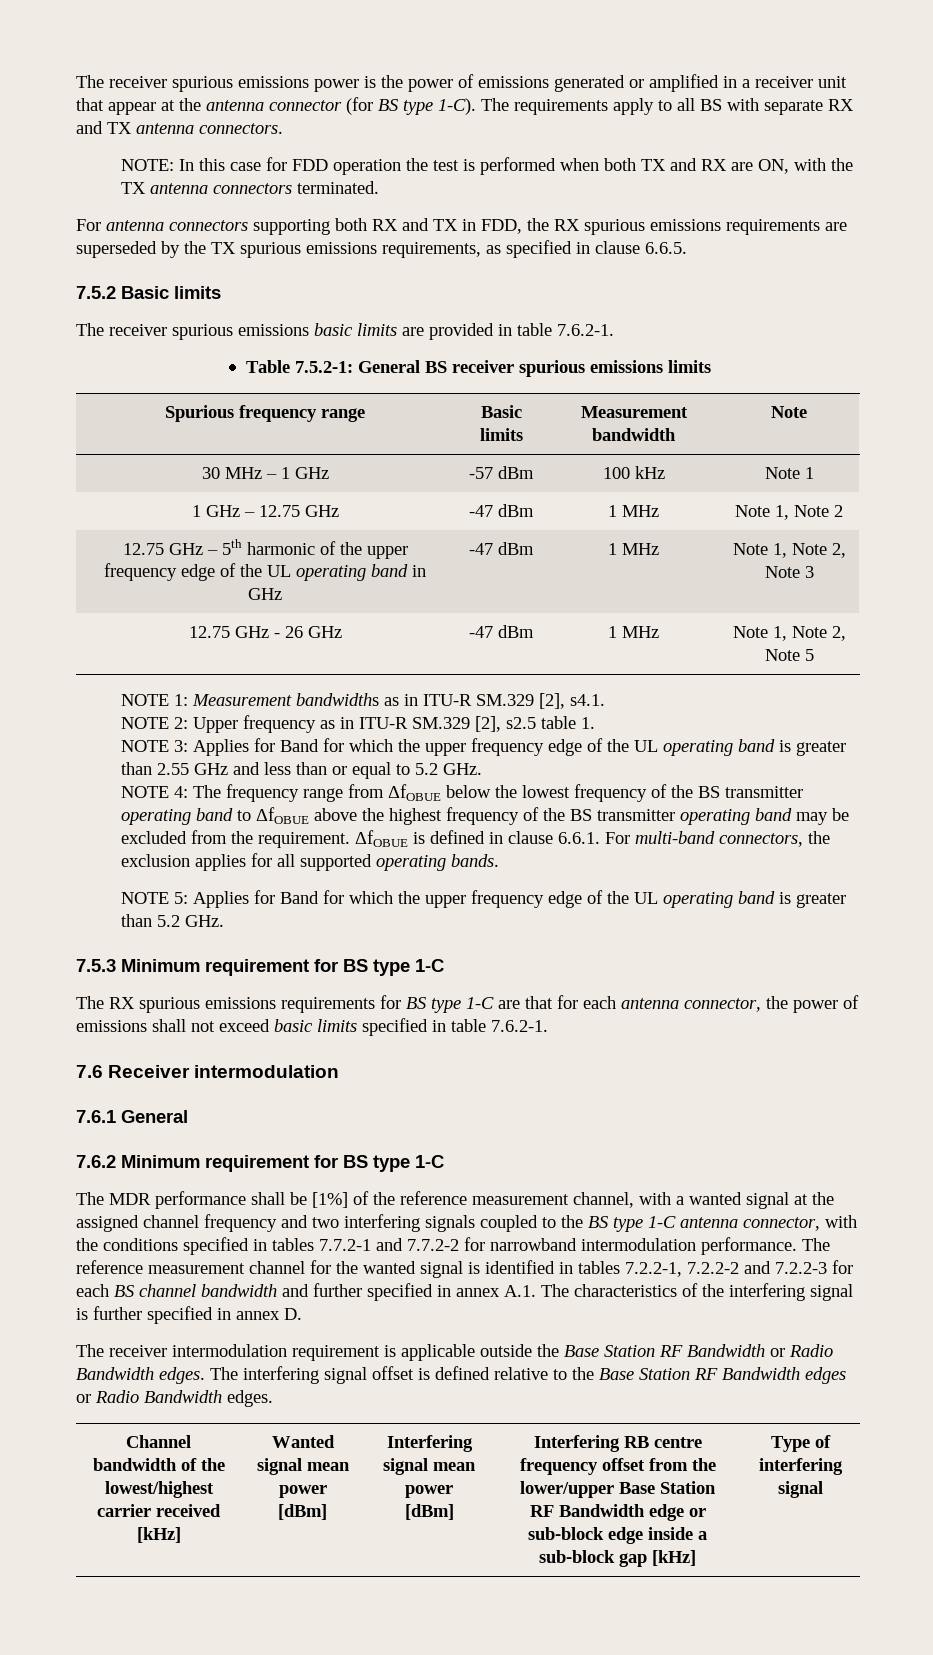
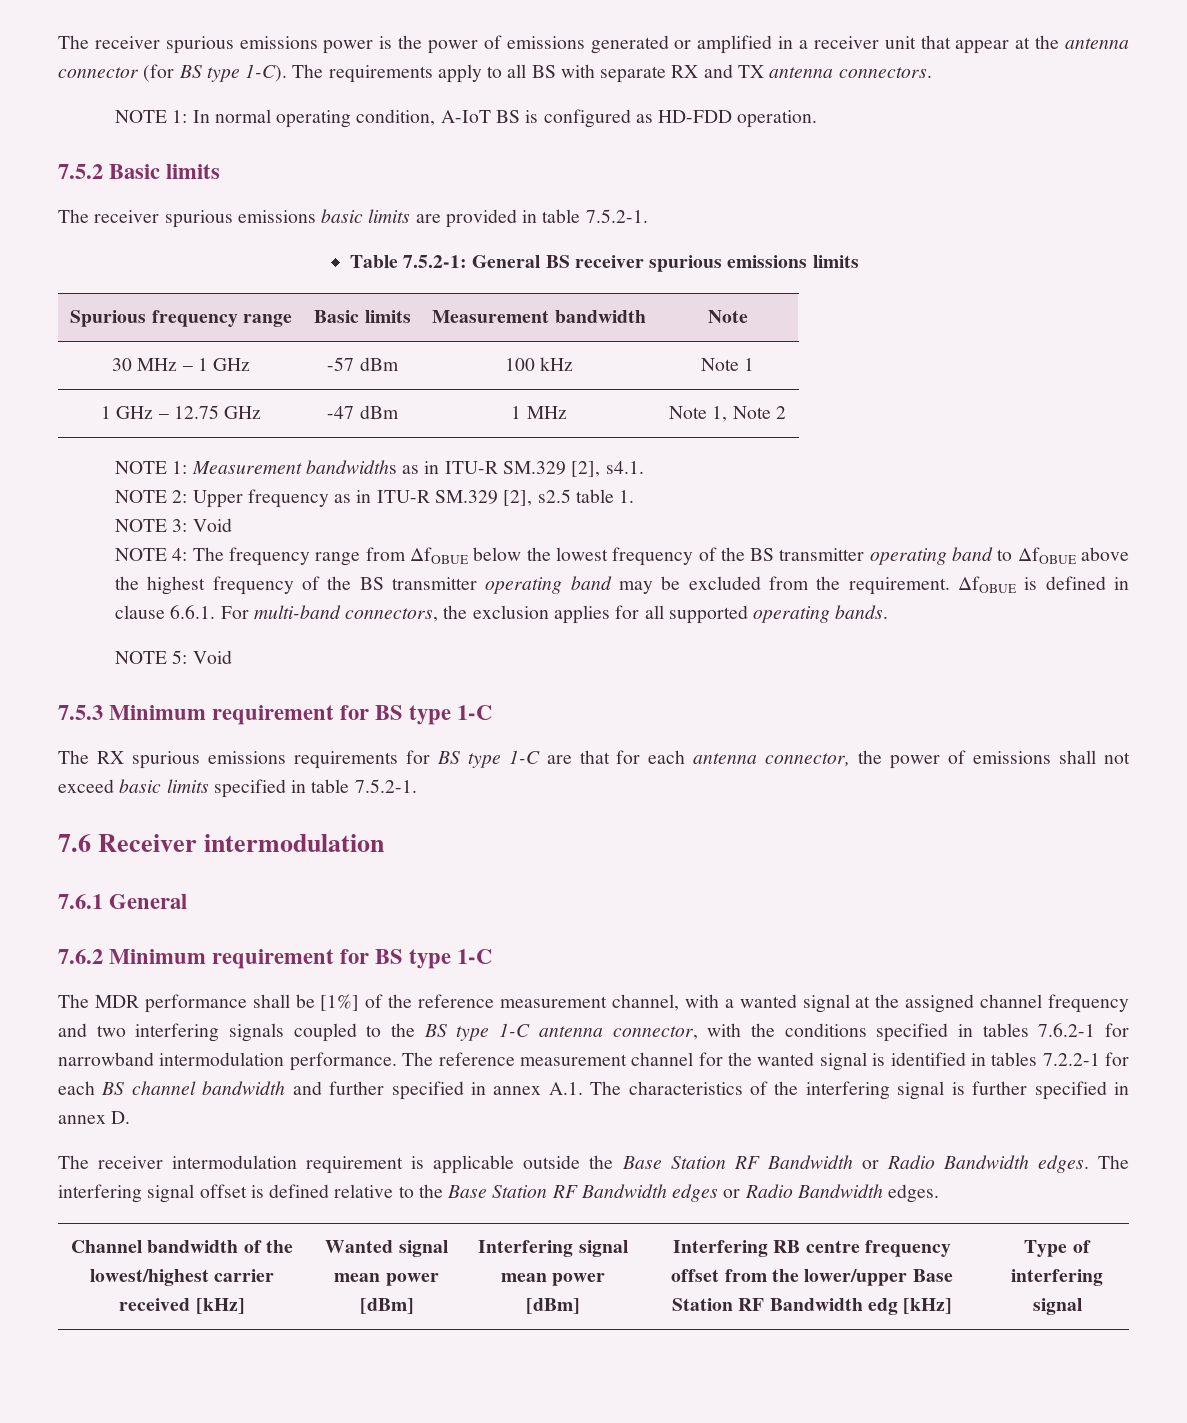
[120,157,853,175] [120,181,379,194] [76,218,847,235] [76,240,687,258] NOTE: In this case for FDD operation the test is performed when both TX and RX are ON, with the TX antenna connectors terminated. // For antenna connectors supporting both RX and TX in FDD, the RX spurious emissions requirements are superseded by the TX spurious emissions requirements, as specified in clause 6.6.5. -> [115,109,818,128] NOTE 1: In normal operating condition, A-IoT BS is configured as HD-FDD operation.
[557,324,614,336] 7.6.2-1. -> [585,209,648,223] 7.5.2-1.
[122,539,408,559] [104,563,426,581] [248,588,282,600] [469,542,534,555] [608,543,659,555] [732,543,846,558] [764,566,814,578] [188,626,342,638] [469,625,534,638] [608,626,659,638] [732,626,846,641] [764,649,814,661] // 12.75 GHz – 5th harmonic of the upper frequency edge of the UL operating band in GHz | -47 dBm | 1 MHz | Note 1, Note 2, Note 3 // 12.75 GHz - 26 GHz | -47 dBm | 1 MHz | Note 1, Note 2, Note 5 -> (786, 412) none
[192,738,846,756] [120,762,482,779] Applies for Band for which the upper frequency edge of the UL operating band is greater than 2.55 GHz and less than or equal to 5.2 GHz. -> [192,518,232,532] Void
[192,890,846,908] [120,914,224,927] Applies for Band for which the upper frequency edge of the UL operating band is greater than 5.2 GHz. -> [192,650,232,664] Void
[491,1020,548,1032] 7.6.2-1. -> [354,779,417,793] 7.5.2-1.
[319,1238,459,1251] 7.7.2-1 and 7.7.2-2 -> [1038,1023,1096,1037] 7.6.2-1
[625,1261,827,1277] 7.2.2-1, 7.2.2-2 and 7.2.2-3 -> [1042,1053,1100,1066] 7.2.2-1
[648,1504,706,1521] [528,1527,707,1544] [539,1550,647,1567] edge or sub-block edge inside a sub-block gap -> [867,1298,898,1315] edg

